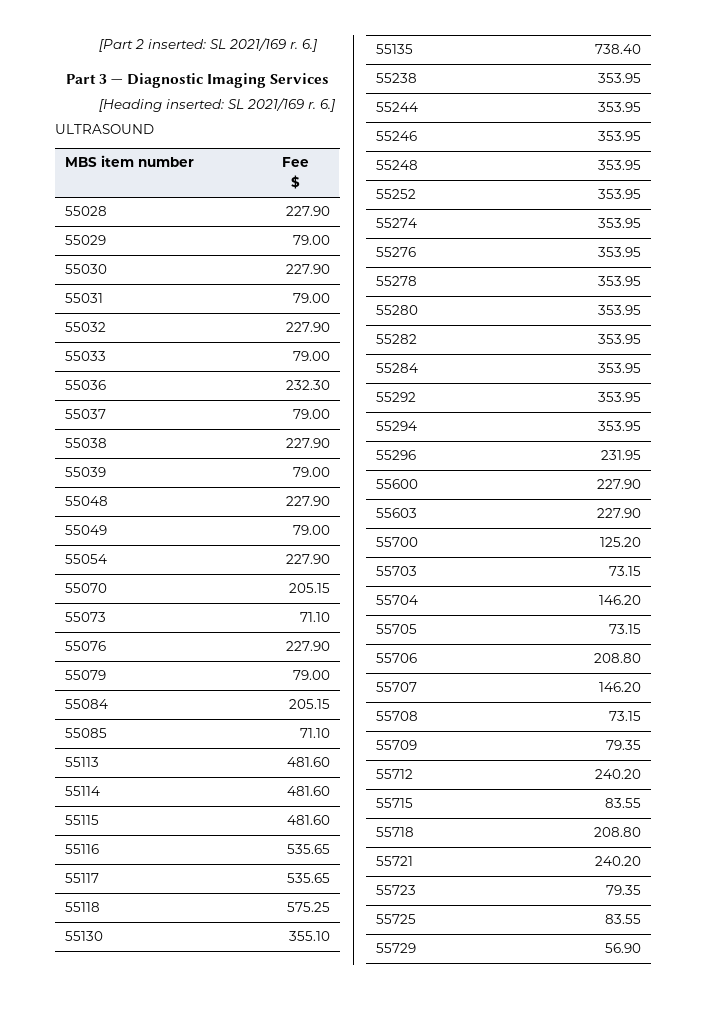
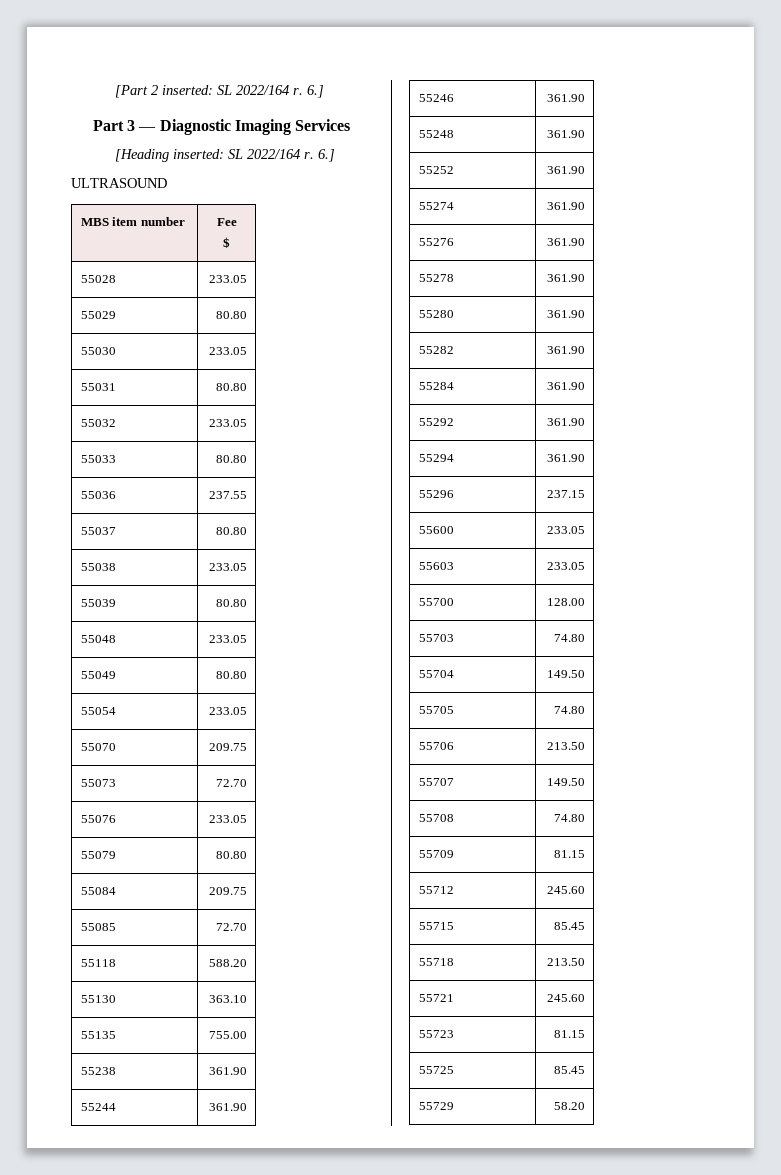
[228,38,286,51] 2021/169 -> [235,85,289,95] 2022/164
[246,98,304,111] 2021/169 -> [246,149,300,159] 2022/164
[286,206,331,216] 227.90 -> [208,275,247,283] 233.05
[293,235,331,245] 79.00 -> [215,311,247,319] 80.80
[286,264,331,274] 227.90 -> [208,347,247,355] 233.05
[293,293,331,303] 79.00 -> [215,383,247,391] 80.80
[286,322,331,332] 227.90 -> [208,419,247,427] 233.05
[293,351,331,361] 79.00 -> [215,455,247,463] 80.80
[286,380,331,390] 232.30 -> [208,491,247,499] 237.55
[293,409,331,419] 79.00 -> [215,527,247,535] 80.80
[286,438,331,448] 227.90 -> [208,563,247,571] 233.05
[293,467,331,477] 79.00 -> [215,599,247,607] 80.80
[286,496,331,506] 227.90 -> [208,635,247,643] 233.05
[293,525,331,535] 79.00 -> [215,671,247,679] 80.80
[286,554,331,564] 227.90 -> [208,707,247,715] 233.05
[289,583,331,593] 205.15 -> [208,743,247,751] 209.75
[300,612,331,622] 71.10 -> [215,779,247,787] 72.70
[286,641,331,651] 227.90 -> [208,815,247,823] 233.05
[293,670,331,680] 79.00 -> [215,851,247,859] 80.80
[289,699,331,709] 205.15 -> [208,887,247,895] 209.75
[300,728,331,738] [64,757,99,767] [287,757,331,767] [64,786,100,796] [287,786,331,796] [64,815,99,825] [287,815,331,825] [64,844,99,854] [287,844,331,854] [64,873,99,883] [287,873,331,883] 71.10 // 55113 | 481.60 // 55114 | 481.60 // 55115 | 481.60 // 55116 | 535.65 // 55117 | 535.65 -> [215,923,247,931] 72.70
[287,902,331,912] 575.25 -> [208,959,247,967] 588.20
[289,931,331,941] 355.10 -> [208,995,247,1003] 363.10
[595,44,642,54] 738.40 -> [208,1031,247,1039] 755.00
[598,73,642,83] 353.95 -> [208,1067,247,1075] 361.90
[598,102,642,112] 353.95 -> [208,1103,247,1111] 361.90
[598,131,642,141] 353.95 -> [546,94,585,102] 361.90
[598,160,642,170] 353.95 -> [546,130,585,138] 361.90
[598,189,642,199] 353.95 -> [546,166,585,174] 361.90
[598,218,642,228] 353.95 -> [546,202,585,210] 361.90
[598,247,642,257] 353.95 -> [546,238,585,246] 361.90
[598,276,642,286] 353.95 -> [546,274,585,282] 361.90
[598,305,642,315] 353.95 -> [546,310,585,318] 361.90
[598,334,642,344] 353.95 -> [546,346,585,354] 361.90
[598,363,642,373] 353.95 -> [546,382,585,390] 361.90
[598,392,642,402] 353.95 -> [546,418,585,426] 361.90
[598,421,642,431] 353.95 -> [546,454,585,462] 361.90
[601,450,642,460] 231.95 -> [546,490,585,498] 237.15
[597,479,642,489] 227.90 -> [546,526,585,534] 233.05
[597,508,642,518] 227.90 -> [546,562,585,570] 233.05
[600,537,642,547] 125.20 -> [546,598,585,606] 128.00
[609,566,642,576] 73.15 -> [553,634,585,642] 74.80
[599,595,642,605] 146.20 -> [546,670,585,678] 149.50
[609,624,642,634] 73.15 -> [553,706,585,714] 74.80
[594,653,642,663] 208.80 -> [546,742,585,750] 213.50
[599,682,642,692] 146.20 -> [546,778,585,786] 149.50
[609,711,642,721] 73.15 -> [553,814,585,822] 74.80
[606,740,642,750] 79.35 -> [553,850,585,858] 81.15
[595,769,642,779] 240.20 -> [546,886,585,894] 245.60
[605,798,642,808] 83.55 -> [553,922,585,930] 85.45
[594,827,642,837] 208.80 -> [546,958,585,966] 213.50
[595,856,642,866] 240.20 -> [546,994,585,1002] 245.60
[606,885,642,895] 79.35 -> [553,1030,585,1038] 81.15
[605,914,642,924] 83.55 -> [553,1066,585,1074] 85.45
[605,943,642,953] 56.90 -> [553,1102,585,1110] 58.20

